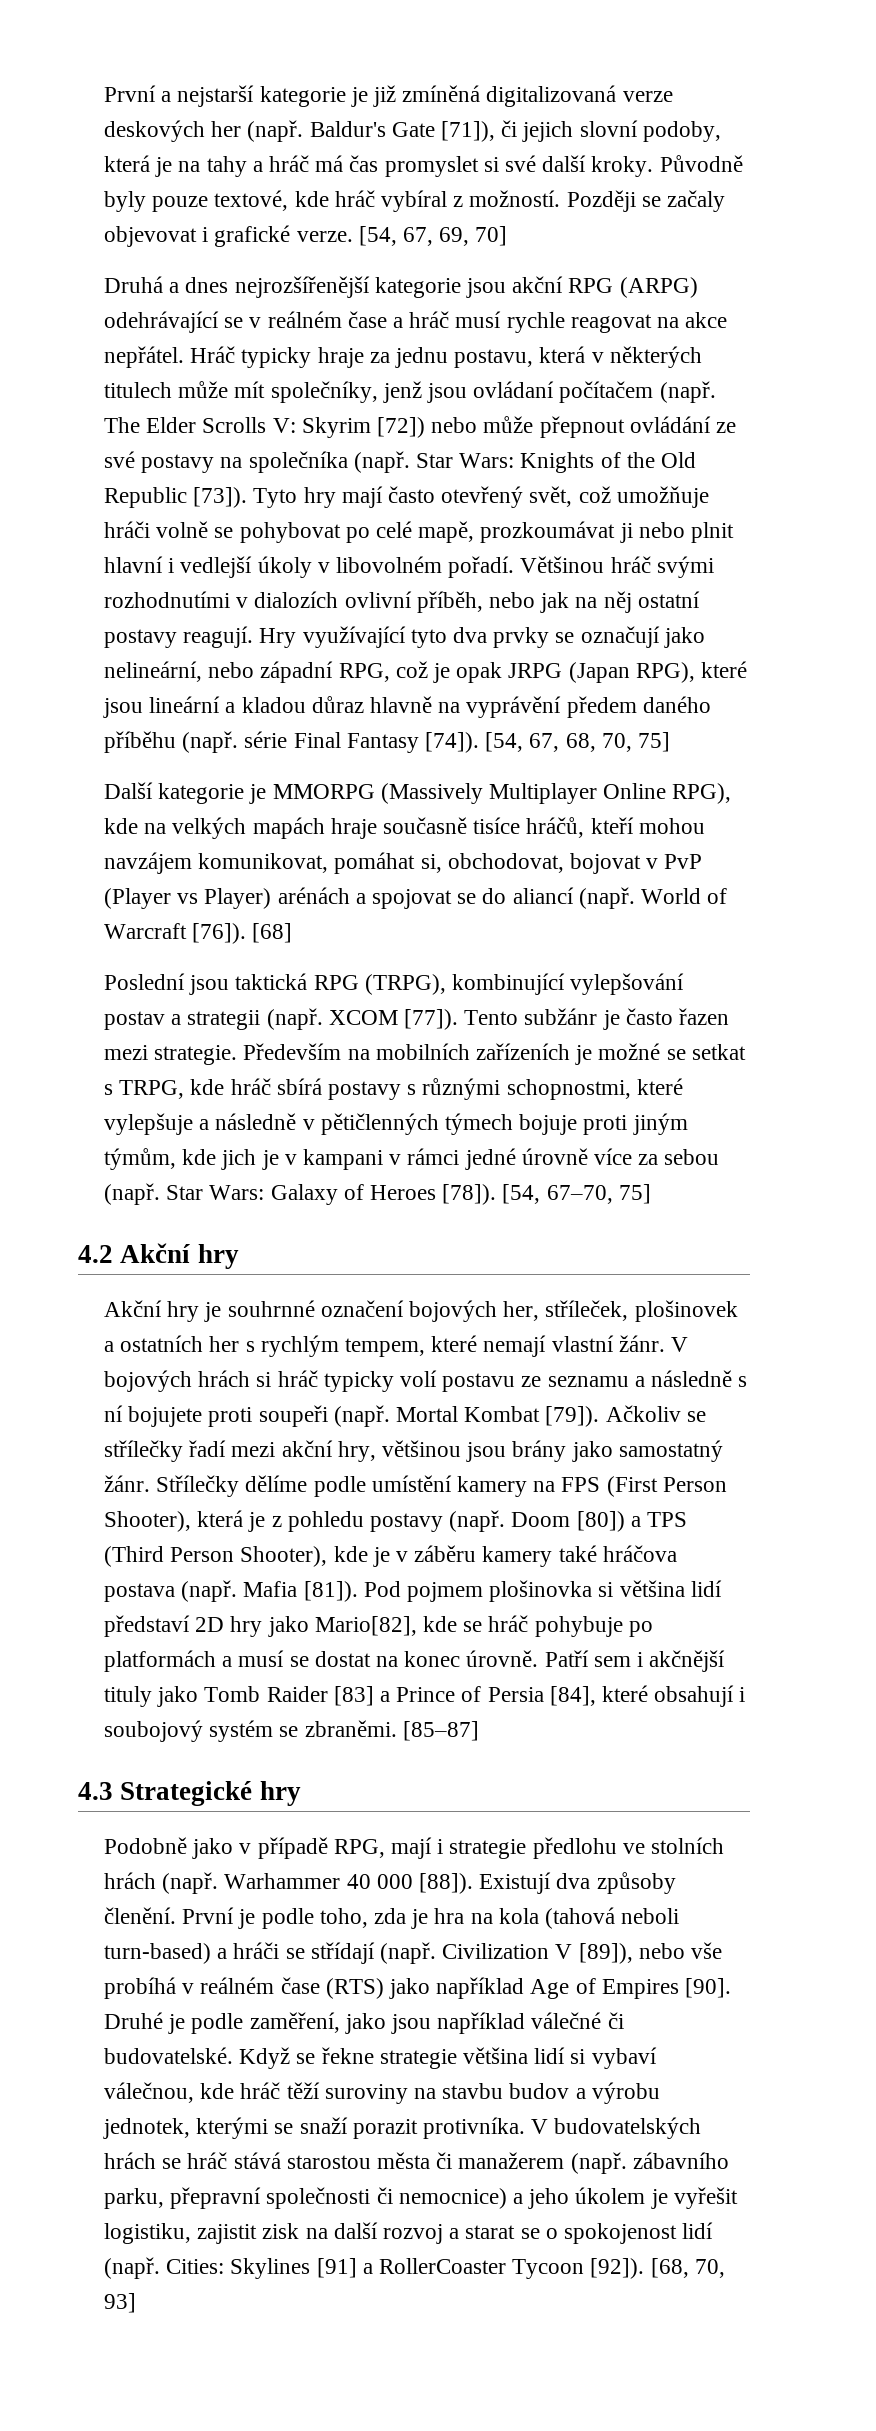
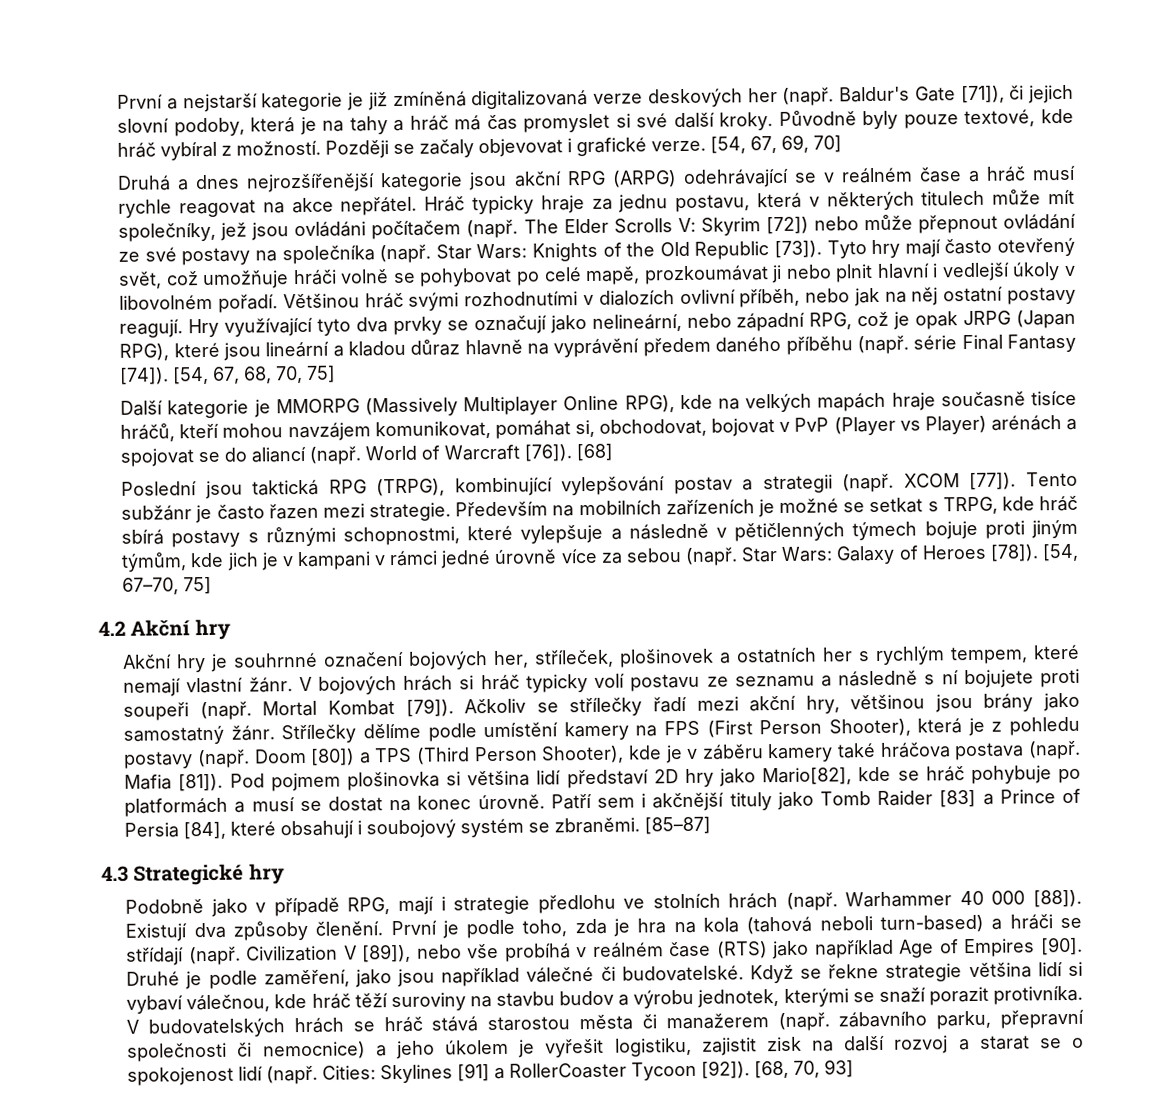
[382,381,555,403] jenž jsou ovládaní -> [220,221,367,241] jež jsou ovládáni

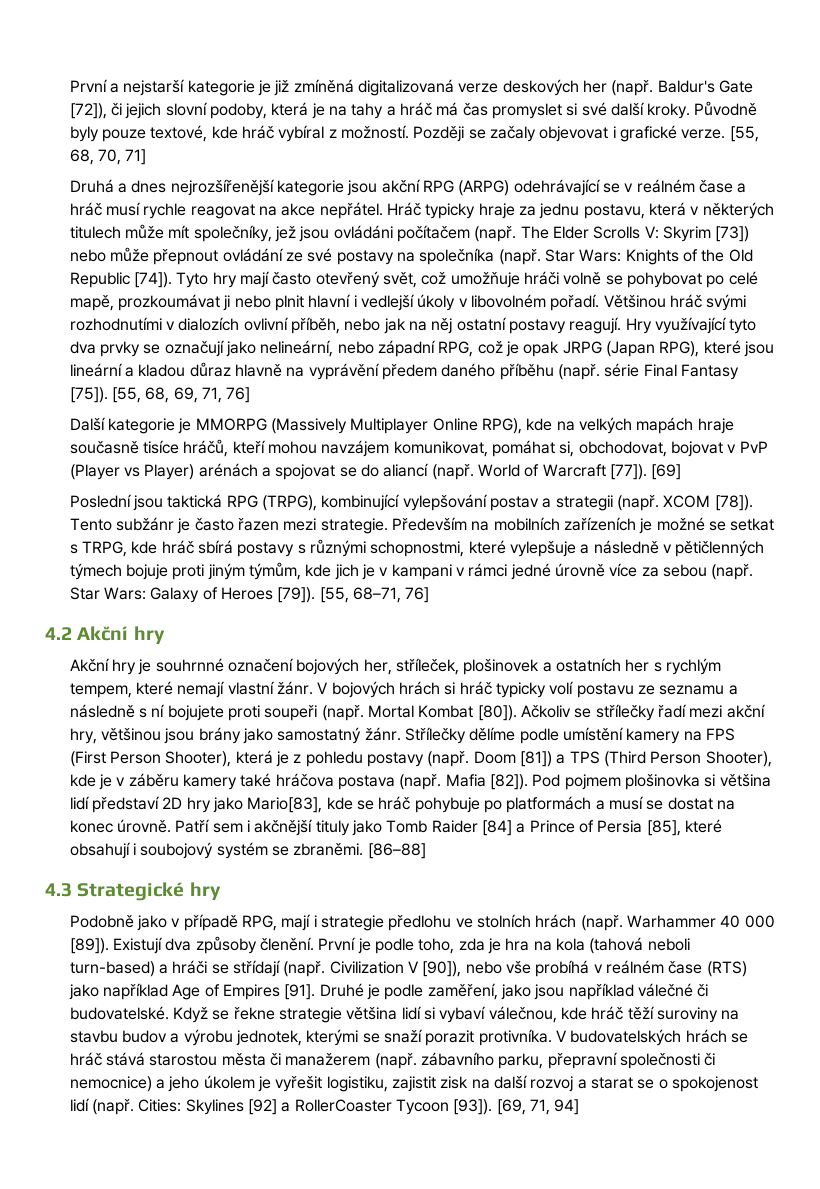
[960,85,1005,104] [71]), -> [69,103,107,119] [72]),
[710,134,843,154] [54, 67, 69, 70] -> [729,126,759,142] [69,149,147,165] [55, 68, 70, 71]
[765,216,809,235] [72]) -> [715,226,750,242] [73])
[774,240,823,259] [73]). -> [134,272,173,288] [74]).
[119,365,337,385] [74]). [54, 67, 68, 70, 75] -> [69,387,251,403] [75]). [55, 68, 69, 71, 76]
[524,443,614,462] [76]). [68] -> [609,464,682,480] [77]). [69]
[969,472,1017,491] [77]). -> [714,495,753,511] [78]).
[989,543,1080,562] [122,576,213,595] [78]). [54, 67–70, 75] -> [277,587,430,603] [79]). [55, 68–71, 76]
[405,698,454,717] [79]). -> [477,705,517,721] [80]).
[310,748,356,766] [80]) -> [519,751,552,767] [81])
[178,773,224,792] [81]). -> [489,774,528,790] [82]).
[762,767,853,786] Mario[82], -> [247,797,323,813] Mario[83],
[939,789,977,808] [83] -> [481,820,512,836] [84]
[183,821,227,840] [84], -> [646,820,681,836] [85],
[644,816,712,835] [85–87] -> [367,843,426,859] [86–88]
[1033,889,1083,908] [88]). -> [69,938,109,954] [89]).
[362,943,412,963] [89]), -> [422,961,462,977] [90]),
[1040,936,1084,956] [90]. -> [284,984,316,1000] [91].
[457,1063,491,1082] [91] -> [247,1099,277,1115] [92]
[701,1059,855,1079] [92]). [68, 70, 93] -> [453,1099,580,1115] [93]). [69, 71, 94]

